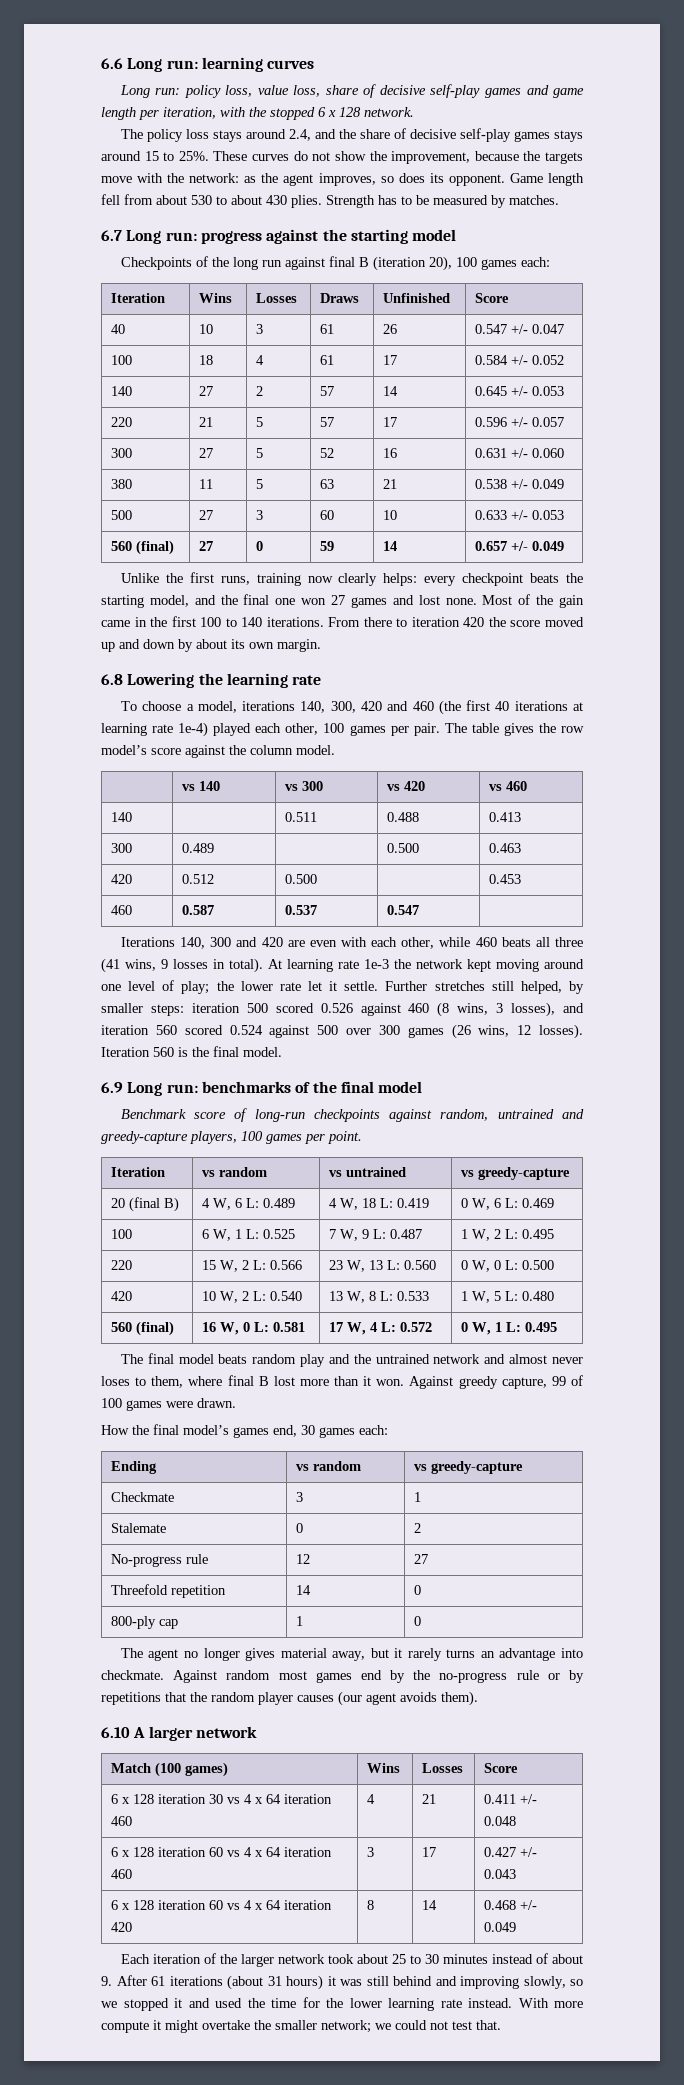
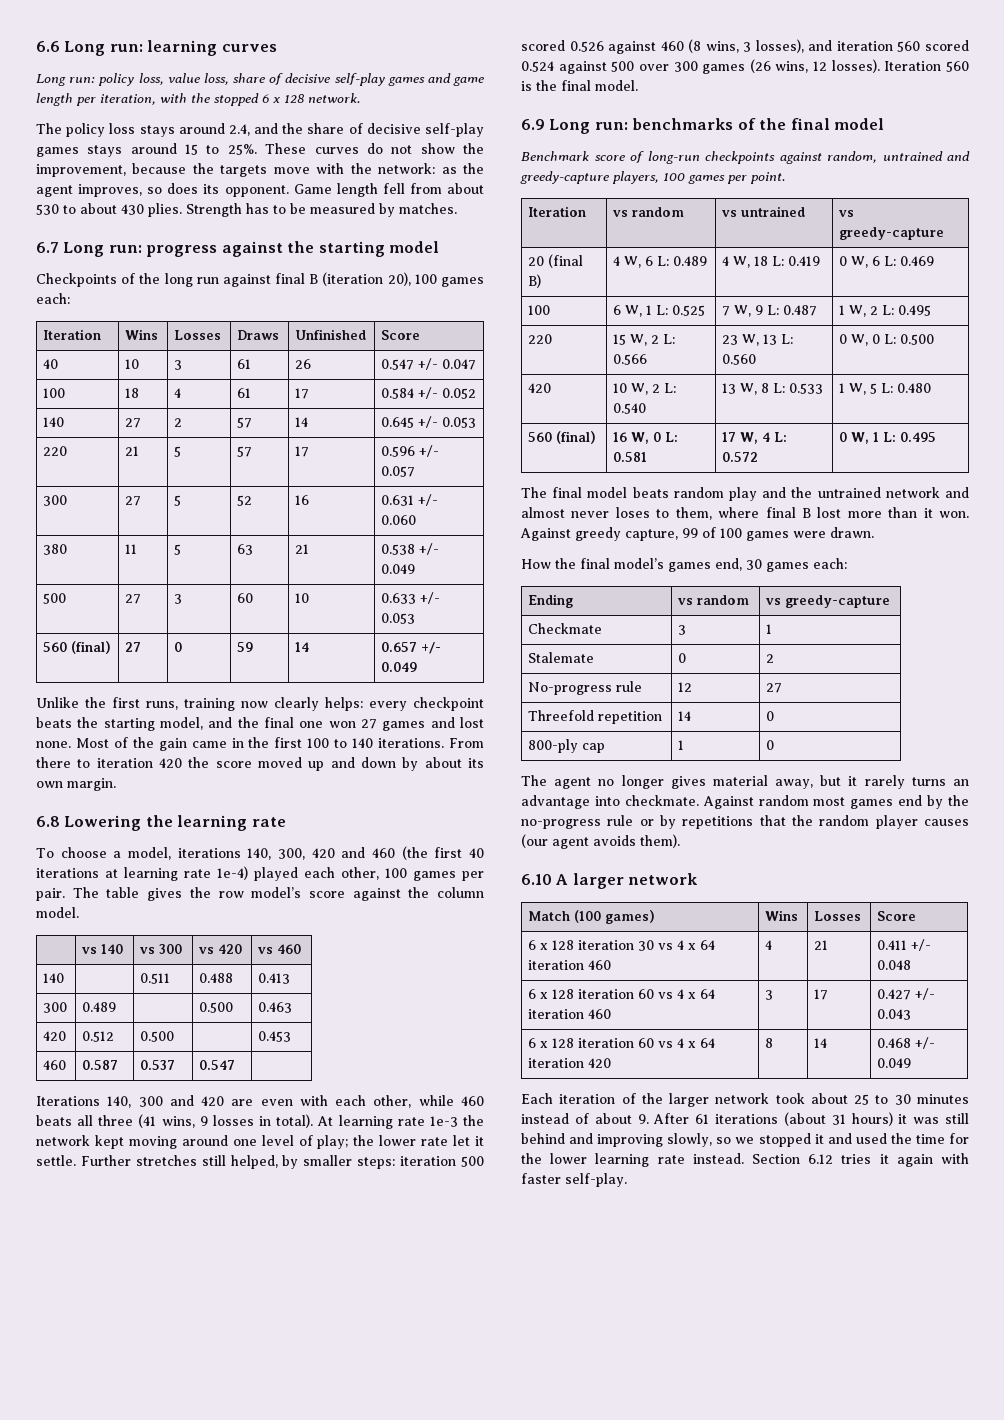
[518,1998,583,2008] [101,2020,501,2033] With more compute it might overtake the smaller network; we could not test that. -> [752,1153,969,1167] [521,1173,627,1187] Section 6.12 tries it again with faster self-play.

